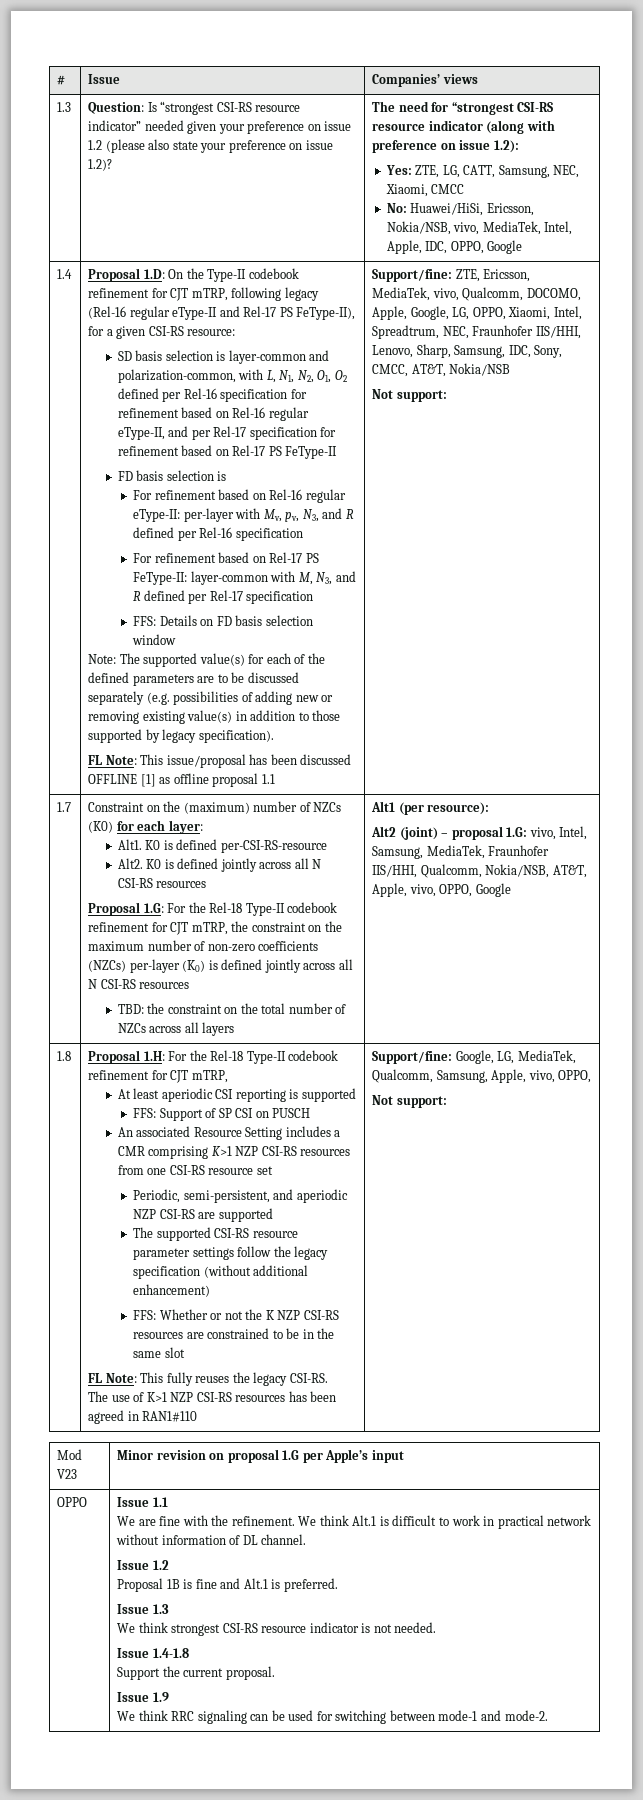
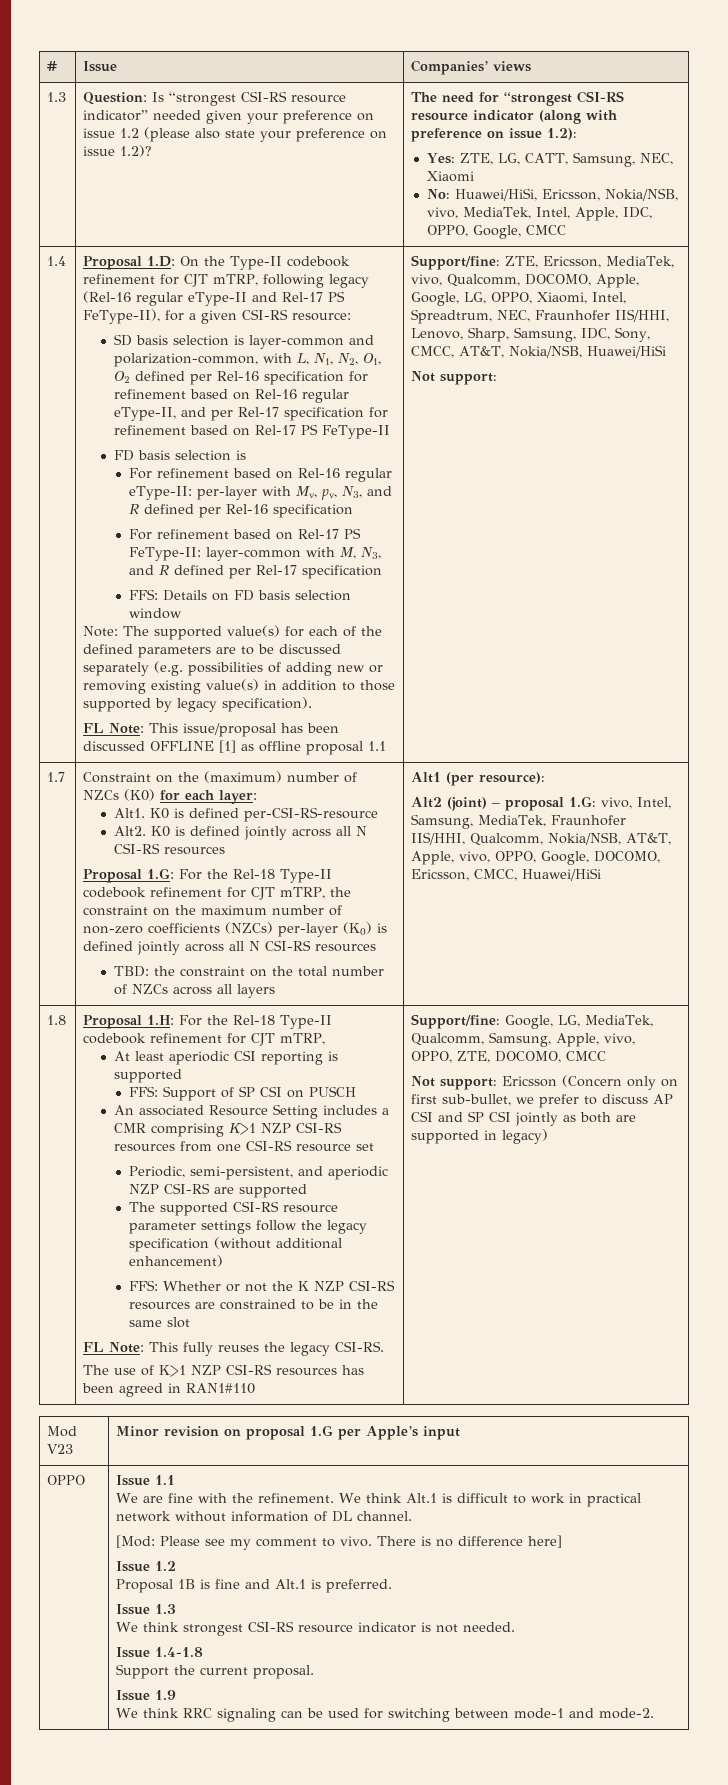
[385,184,465,197] Xiaomi, CMCC -> [427,171,475,182] Xiaomi
[487,240,523,254] Google -> [473,225,567,239] Google, CMCC
[449,363,511,376] Nokia/NSB -> [509,345,667,358] Nokia/NSB, Huawei/HiSi
[475,883,511,897] Google -> [541,851,661,865] [411,868,602,881] Google, DOCOMO, Ericsson, CMCC, Huawei/HiSi
[372,1095,447,1108] // Not support: -> [457,1051,607,1063] [411,1075,679,1090] [411,1094,674,1108] [411,1111,637,1126] [411,1129,549,1144] ZTE, DOCOMO, CMCC // Not support: Ericsson (Concern only on first sub-bullet, we prefer to discuss AP CSI and SP CSI jointly as both are supported in legacy)
(307, 1539) none -> [116,1535,563,1550] // [Mod: Please see my comment to vivo. There is no difference here]

